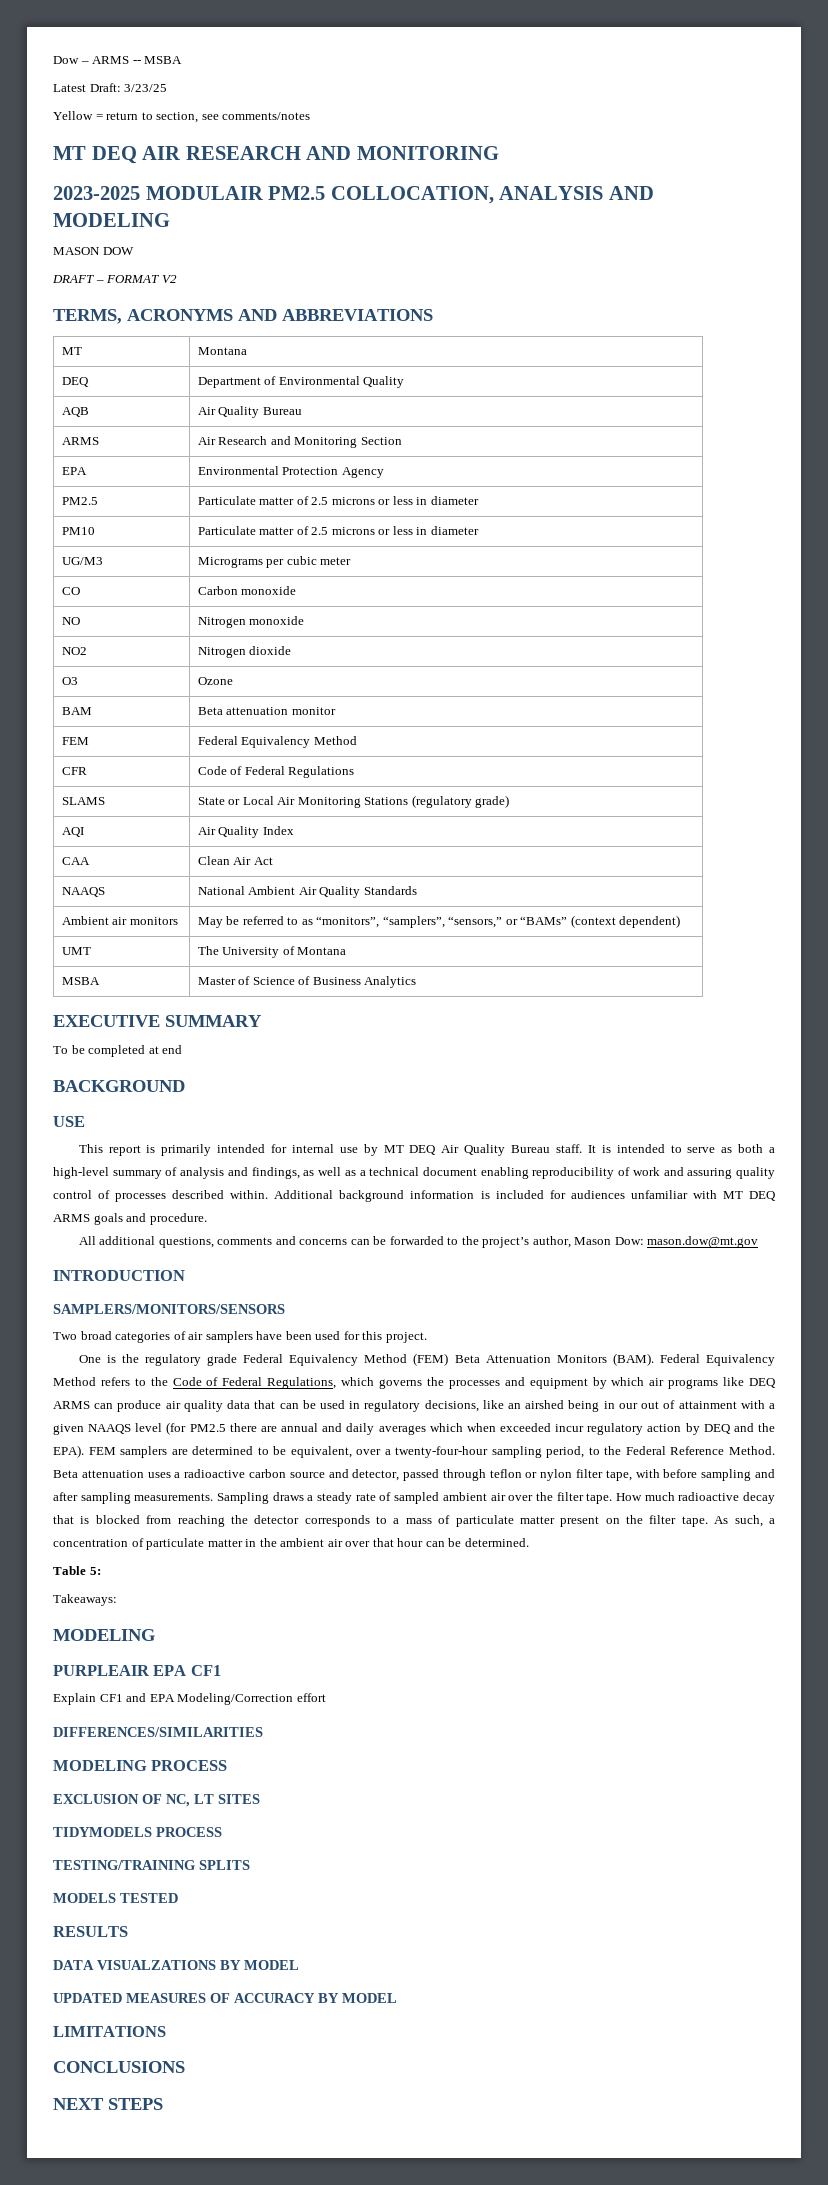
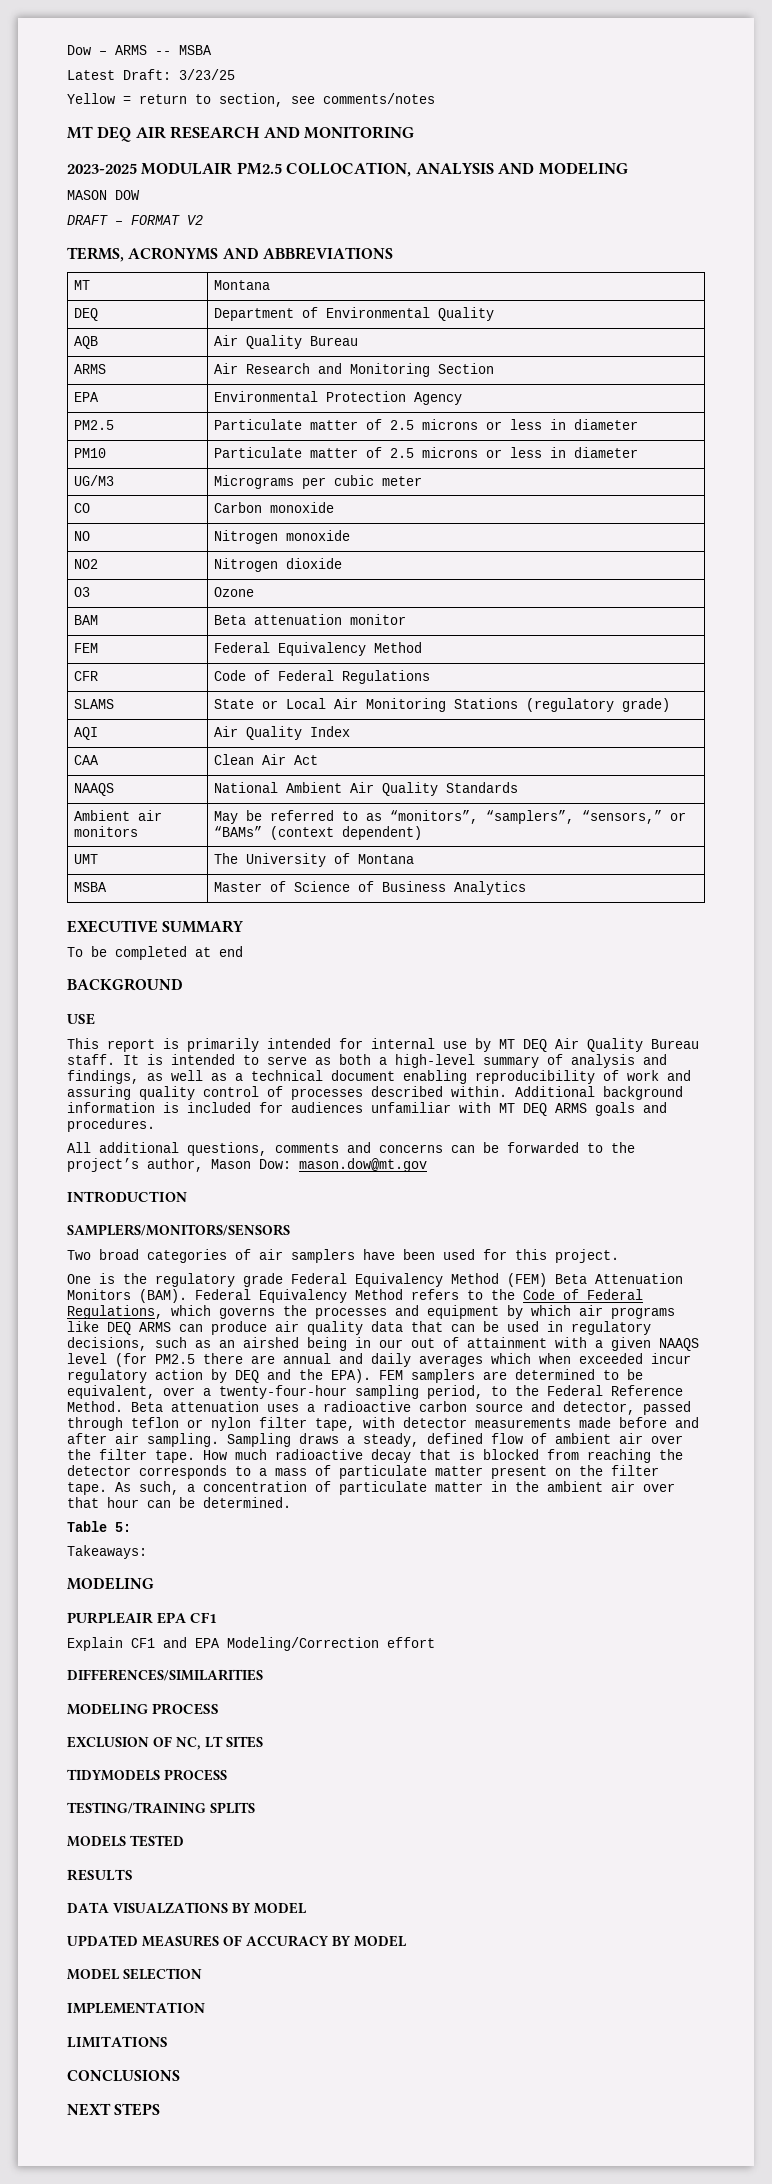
[149,1213,207,1225] procedure. -> [67,1118,155,1132] procedures.
[482,1400,504,1409] like -> [155,1337,211,1348] such as
[663,1469,775,1481] [53,1492,440,1504] before sampling and after sampling measurements. Sampling draws a steady rate of sampled -> [403,1417,699,1428] [67,1433,547,1447] detector measurements made before and after air sampling. Sampling draws a steady, defined flow of
(397, 1998) none -> [67,1968,202,1980] [67,2002,205,2014] // MODEL SELECTION // IMPLEMENTATION

